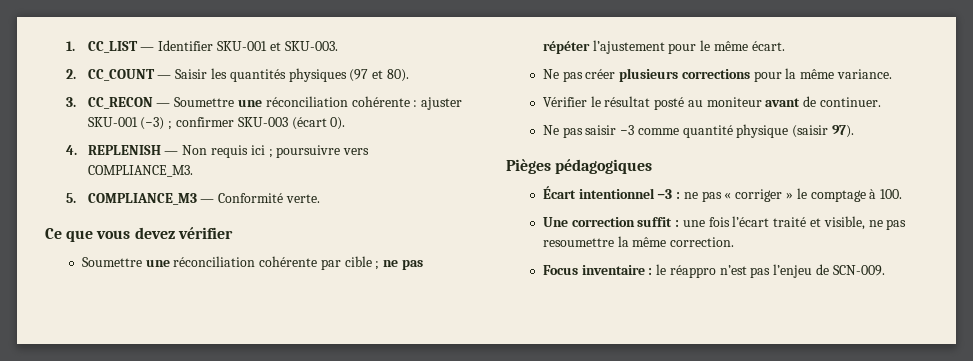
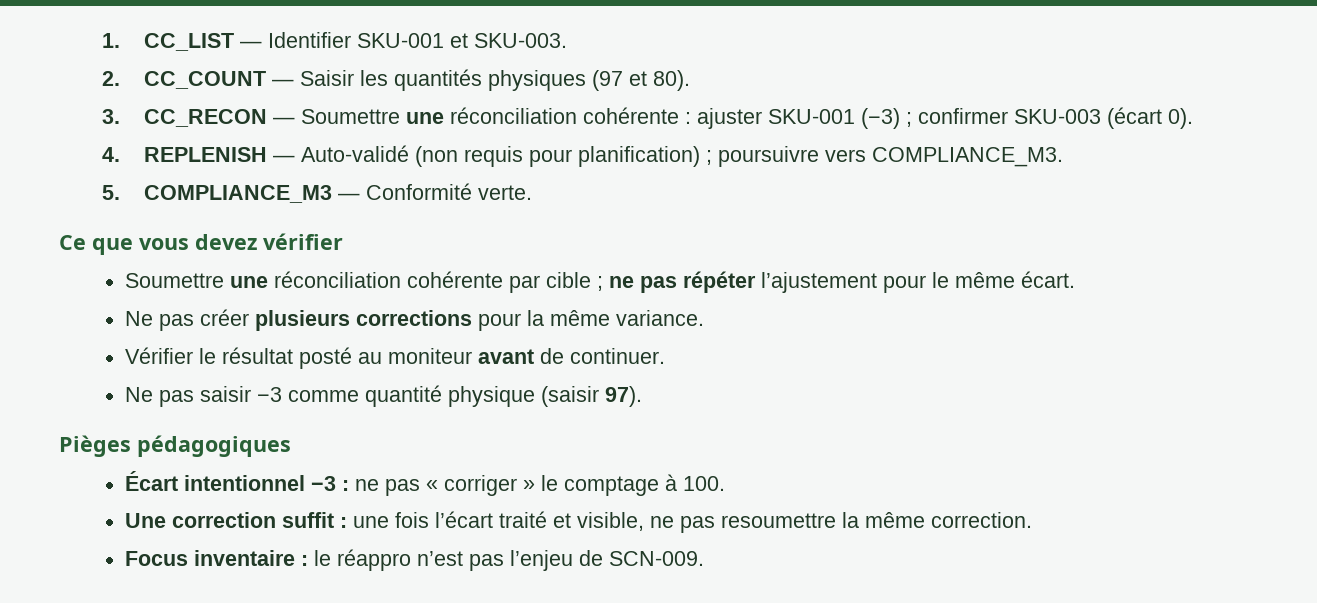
[182,145,265,158] Non requis ici -> [301,145,701,167] Auto-validé (non requis pour planification)

